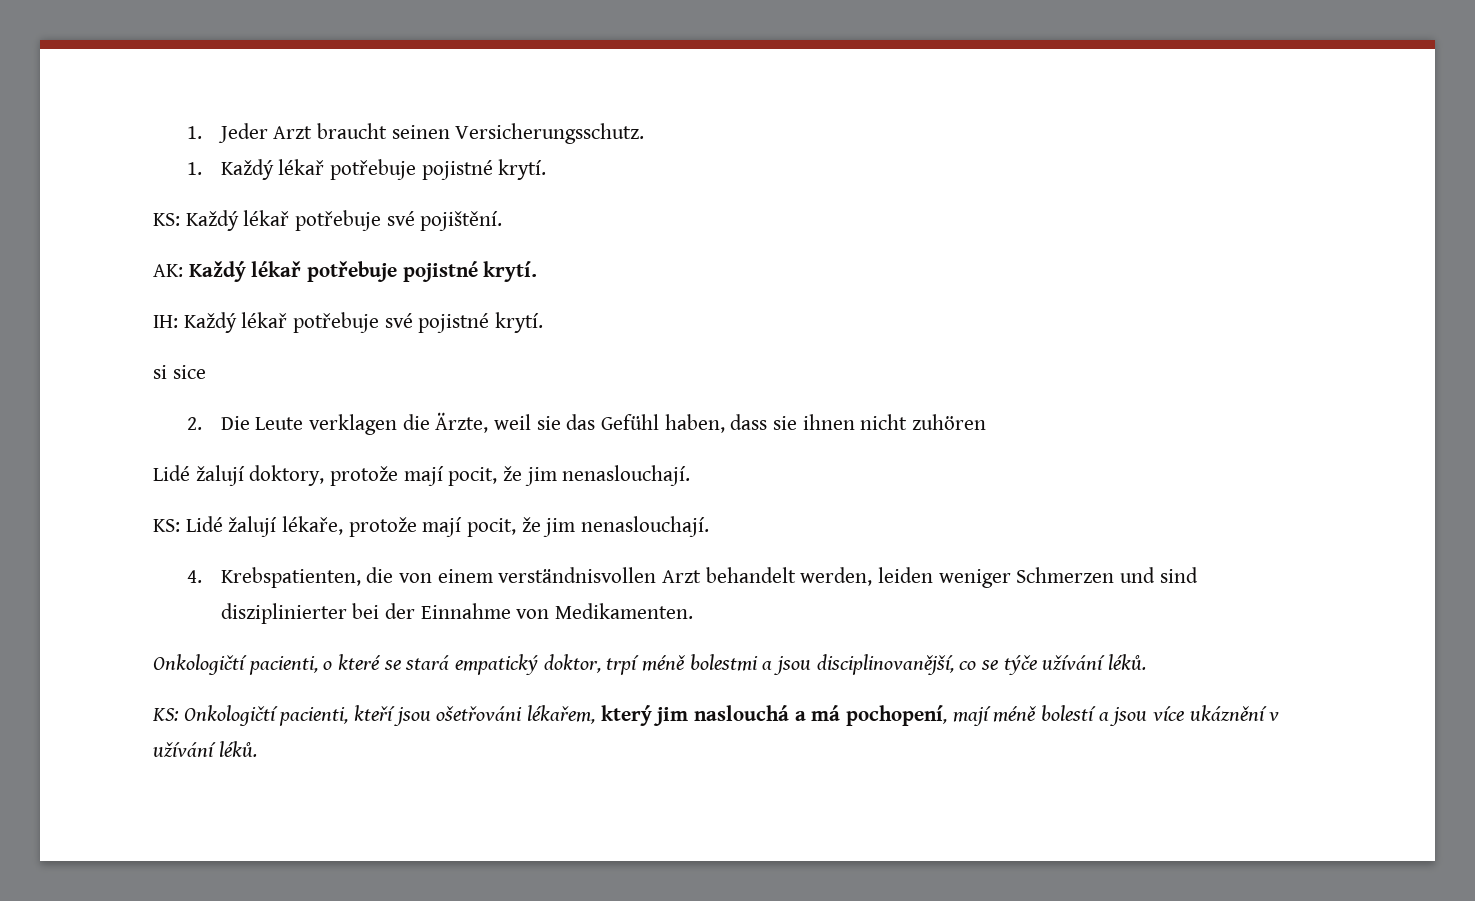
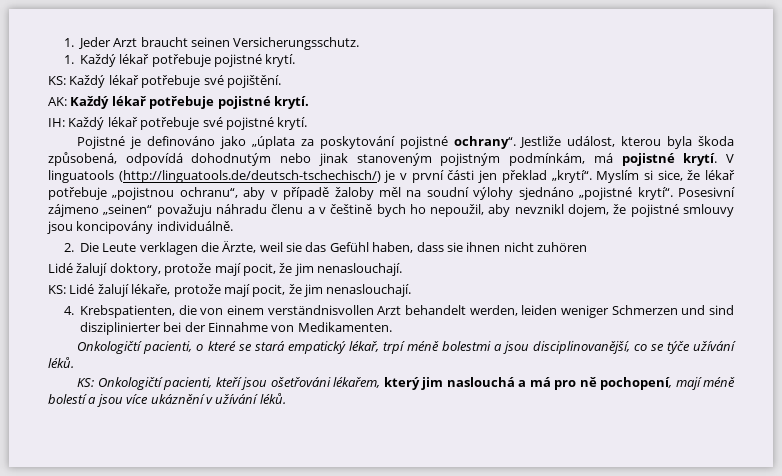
[153,365,206,379] si sice -> [77,136,734,149] [48,152,735,166] [48,170,736,183] [48,187,736,200] [48,204,734,217] [47,221,233,234] Pojistné je definováno jako „úplata za poskytování pojistné ochrany“. Jestliže událost, kterou byla škoda způsobená, odpovídá dohodnutým nebo jinak stanoveným pojistným podmínkám, má pojistné krytí. V linguatools (http://linguatools.de/deutsch-tschechisch/) je v první části jen překlad „krytí“. Myslím si sice, že lékař potřebuje „pojistnou ochranu“, aby v případě žaloby měl na soudní výlohy sjednáno „pojistné krytí“. Posesivní zájmeno „seinen“ považuju náhradu členu a v češtině bych ho nepoužil, aby nevznikl dojem, že pojistné smlouvy jsou koncipovány individuálně.
[543,654,601,673] doktor, -> [348,341,379,352] lékař,
(841, 713) none -> [554,377,597,390] pro ně

